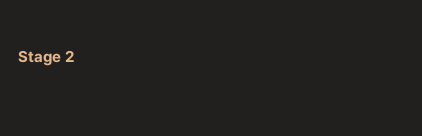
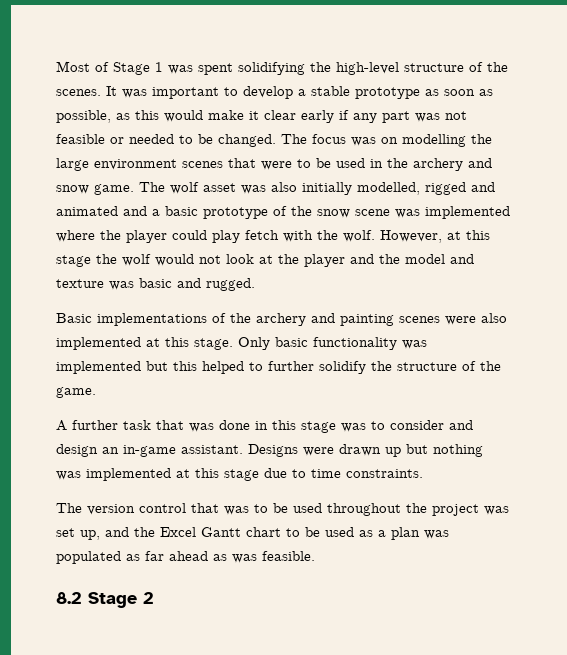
(18, 58) none -> [56,61,508,75] [56,86,493,99] [56,110,467,123] [56,134,492,147] [56,158,492,171] [56,182,495,195] [56,206,510,219] [56,230,490,243] [56,254,474,267] [56,278,255,291] [56,313,507,326] [56,337,427,350] [56,361,501,374] [56,387,96,398] [56,420,473,433] [56,444,483,457] [56,468,423,481] [56,503,509,516] [56,527,449,540] [56,551,315,564] [56,592,82,604] Most of Stage 1 was spent solidifying the high-level structure of the scenes. It was important to develop a stable prototype as soon as possible, as this would make it clear early if any part was not feasible or needed to be changed. The focus was on modelling the large environment scenes that were to be used in the archery and snow game. The wolf asset was also initially modelled, rigged and animated and a basic prototype of the snow scene was implemented where the player could play fetch with the wolf. However, at this stage the wolf would not look at the player and the model and texture was basic and rugged. // Basic implementations of the archery and painting scenes were also implemented at this stage. Only basic functionality was implemented but this helped to further solidify the structure of the game. // A further task that was done in this stage was to consider and design an in-game assistant. Designs were drawn up but nothing was implemented at this stage due to time constraints. // The version control that was to be used throughout the project was set up, and the Excel Gantt chart to be used as a plan was populated as far ahead as was feasible. // 8.2

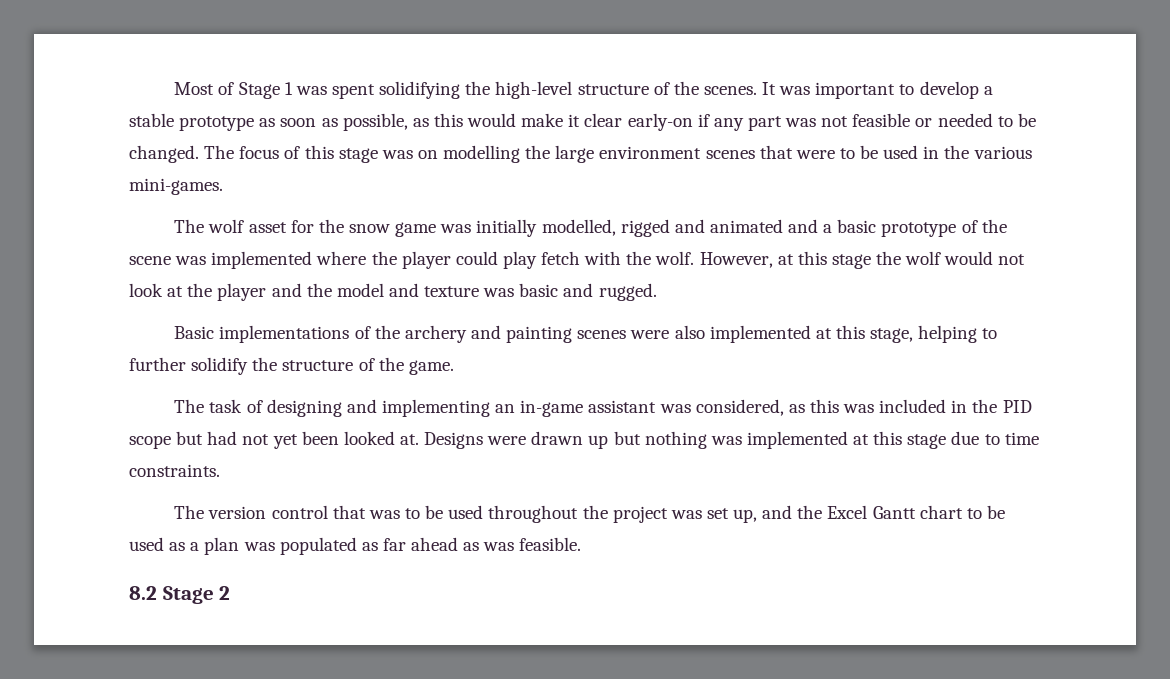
[301,110,334,123] early -> [627,113,693,131] early-on
(346, 139) none -> [284,145,378,163] of this stage
[413,158,492,171] [56,182,297,195] archery and snow game. The wolf asset was also -> [973,146,1032,159] [129,178,223,195] [174,219,472,237] various mini-games. // The wolf asset for the snow game was
[317,209,350,218] snow -> (1007, 226) none
[194,337,427,350] [56,361,244,374] stage. Only basic functionality was implemented but this helped -> [870,325,978,343] stage, helping
[56,420,473,433] [56,444,243,457] A further task that was done in this stage was to consider and design an in-game assistant. -> [174,399,1032,417] [129,431,419,449] The task of designing and implementing an in-game assistant was considered, as this was included in the PID scope but had not yet been looked at.

